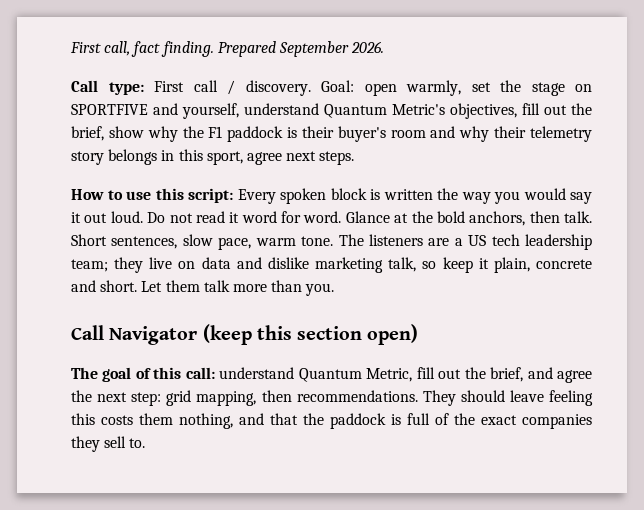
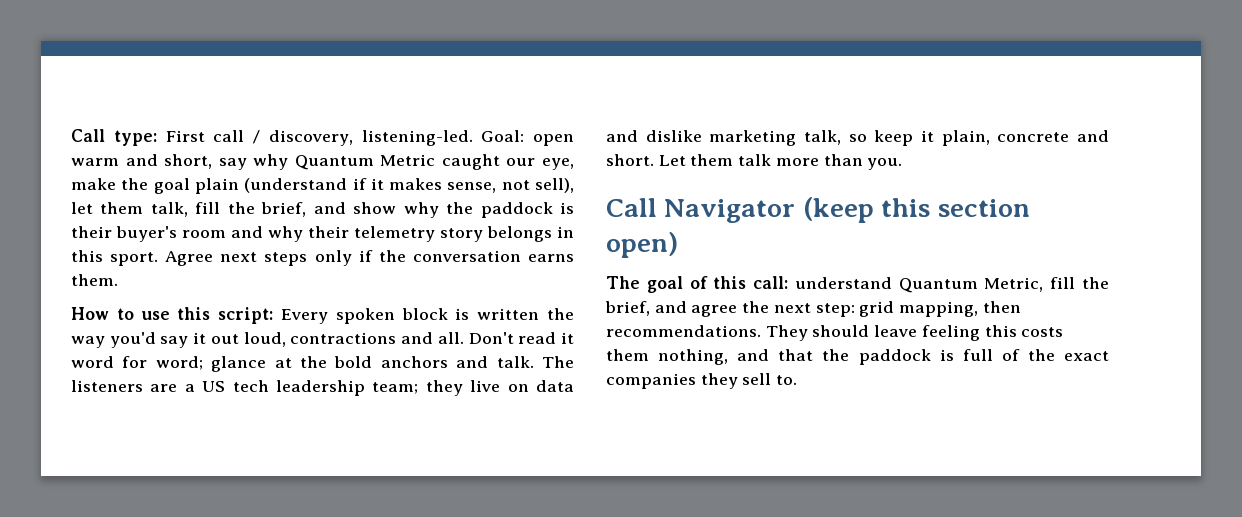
[70,41,385,57] First call, fact finding. Prepared September 2026. // -> (71, 135) none
[245,80,592,96] [71,103,592,119] [71,126,104,141] discovery. Goal: open warmly, set the stage on SPORTFIVE and yourself, understand Quantum Metric's objectives, fill out the brief, -> [268,130,574,146] [71,154,574,170] [71,178,574,194] [71,202,346,217] discovery, listening-led. Goal: open warm and short, say why Quantum Metric caught our eye, make the goal plain (understand if it makes sense, not sell), let them talk, fill the brief, and
[208,126,223,138] F1 -> (474, 208) none
[206,151,355,165] sport, agree next steps. -> [110,250,574,266] [71,274,118,286] sport. Agree next steps only if the conversation earns them.
[494,188,566,204] you would -> [109,332,156,348] you'd
[110,211,193,223] loud. Do not -> [243,332,514,347] loud, contractions and all. Don't
[303,211,390,223] word. Glance -> [155,356,267,372] word; glance
[469,211,592,226] [71,234,334,250] anchors, then talk. Short sentences, slow pace, warm tone. -> [380,356,534,368] anchors and talk.
[438,369,462,379] out -> (1076, 283) none

